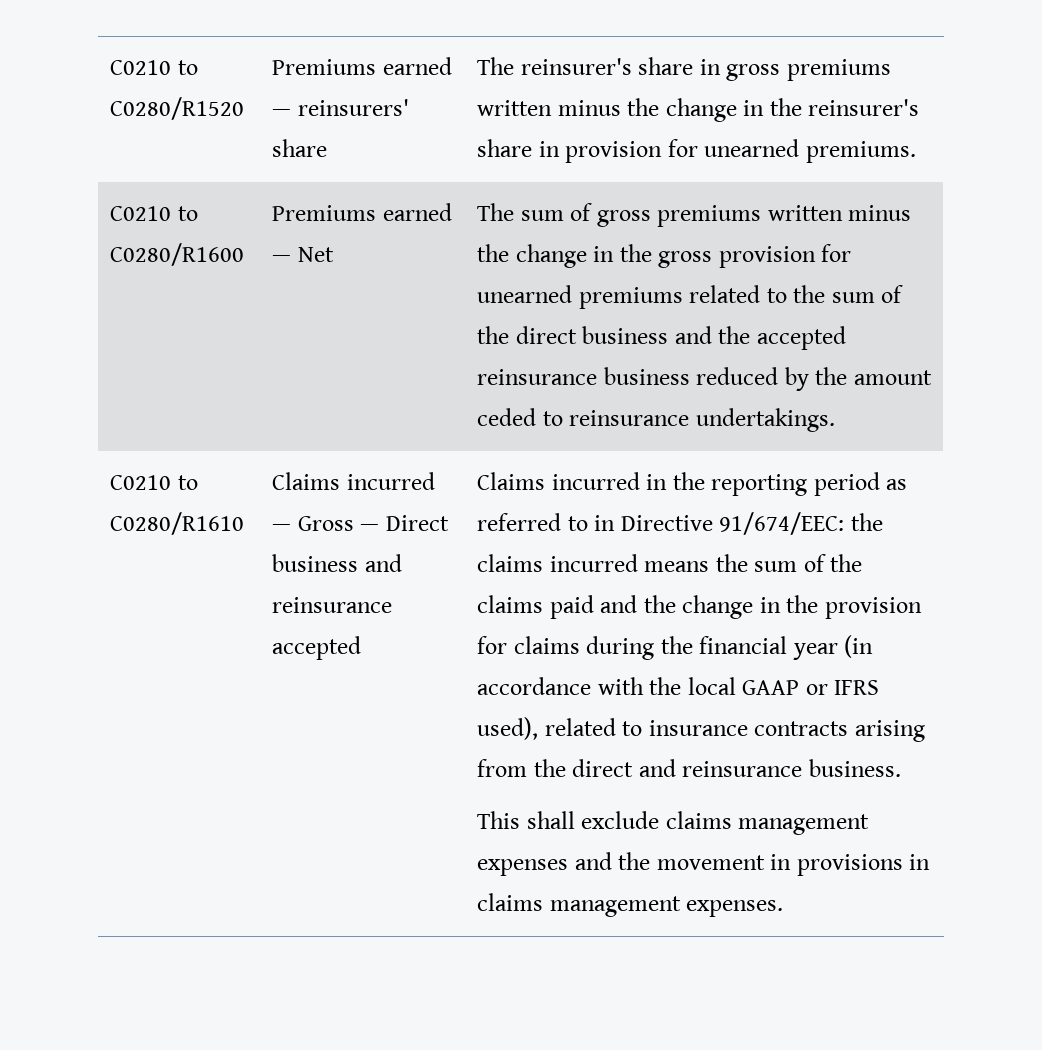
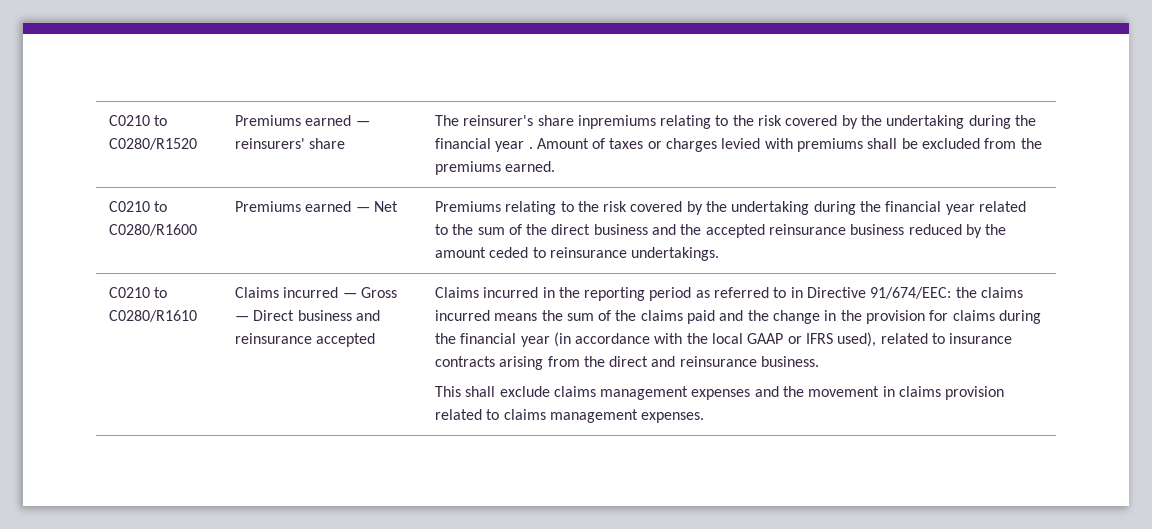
[699,59,891,81] [477,98,920,122] [477,139,916,163] in gross premiums written minus the change in the reinsurer's share in provision for unearned premiums. -> [577,115,1037,129] [434,138,1042,152] [434,161,556,175] inpremiums relating to the risk covered by the undertaking during the financial year . Amount of taxes or charges levied with premiums shall be excluded from the premiums earned.
[477,203,912,227] [477,244,852,268] [477,285,683,309] The sum of gross premiums written minus the change in the gross provision for unearned premiums -> [434,201,975,215] Premiums relating to the risk covered by the undertaking during the financial year
[796,854,931,876] provisions in -> [899,386,1005,400] [434,409,500,420] claims provision related to

